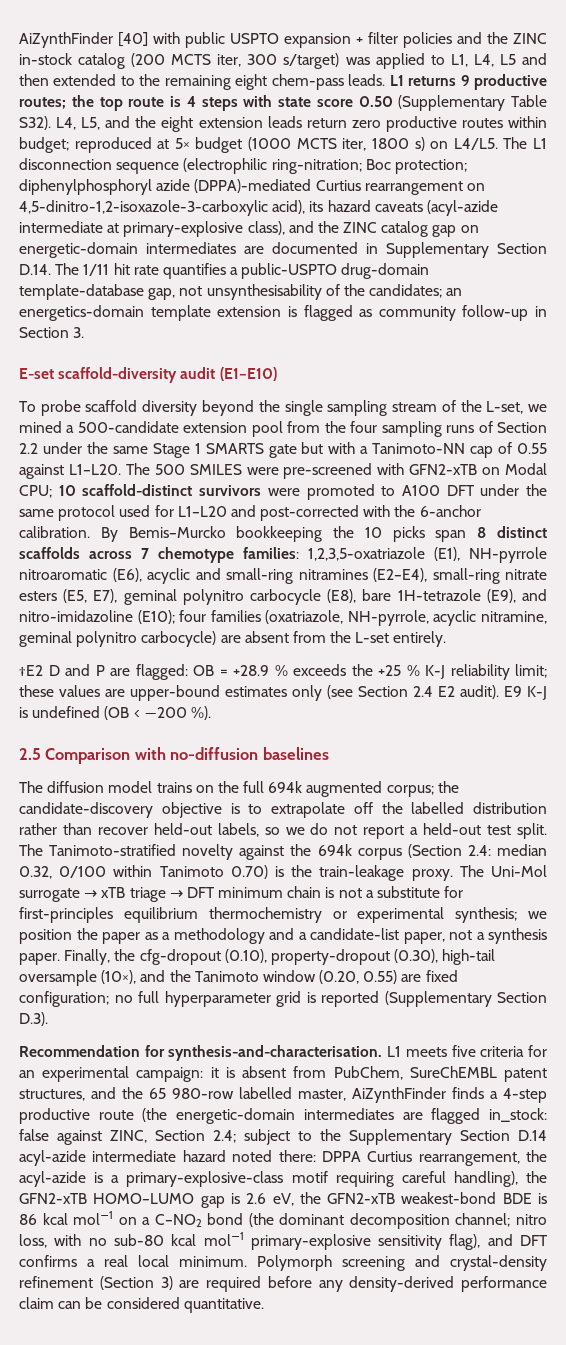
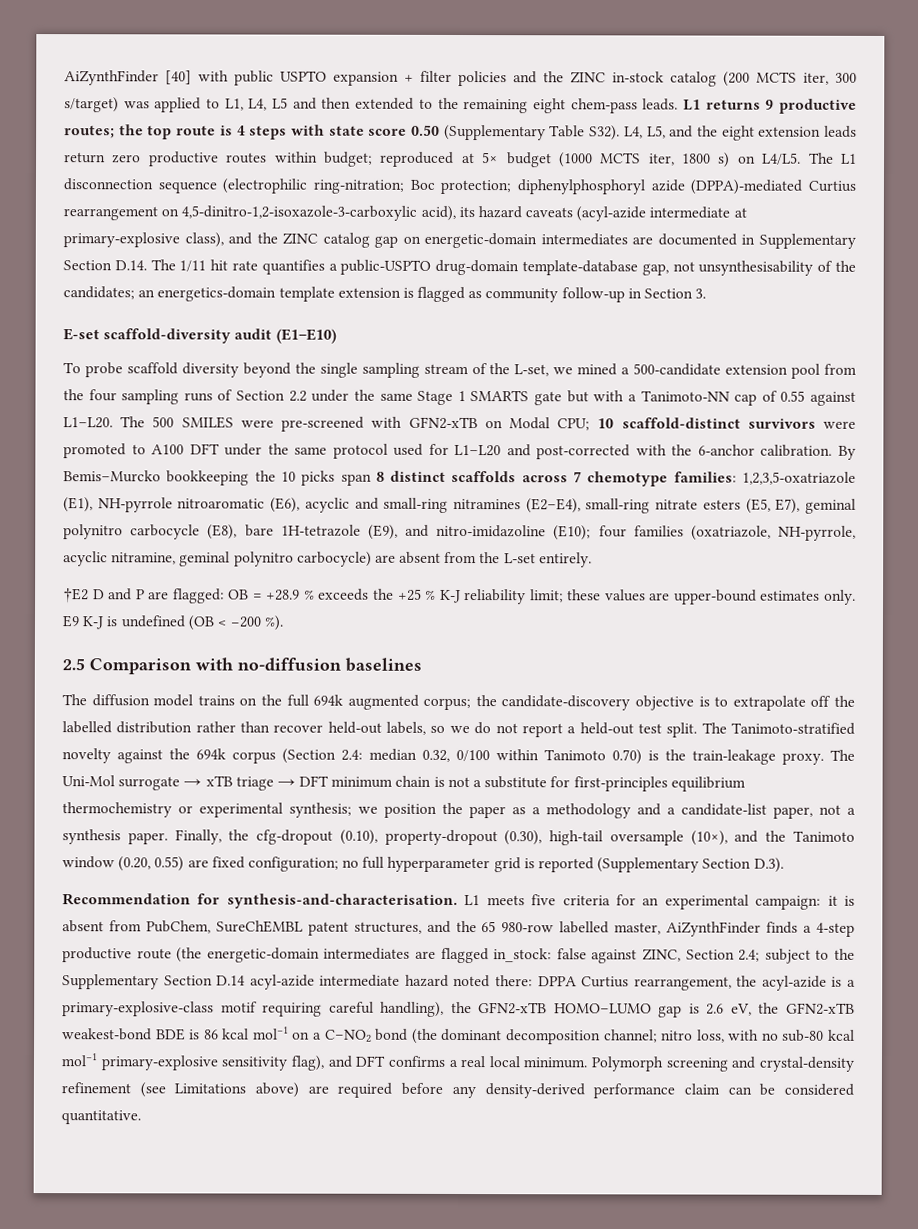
[292,685,499,701] only (see Section 2.4 E2 audit). -> [823,589,856,605] only.
[99,1276,173,1290] (Section 3) -> [139,1082,300,1098] (see Limitations above)

